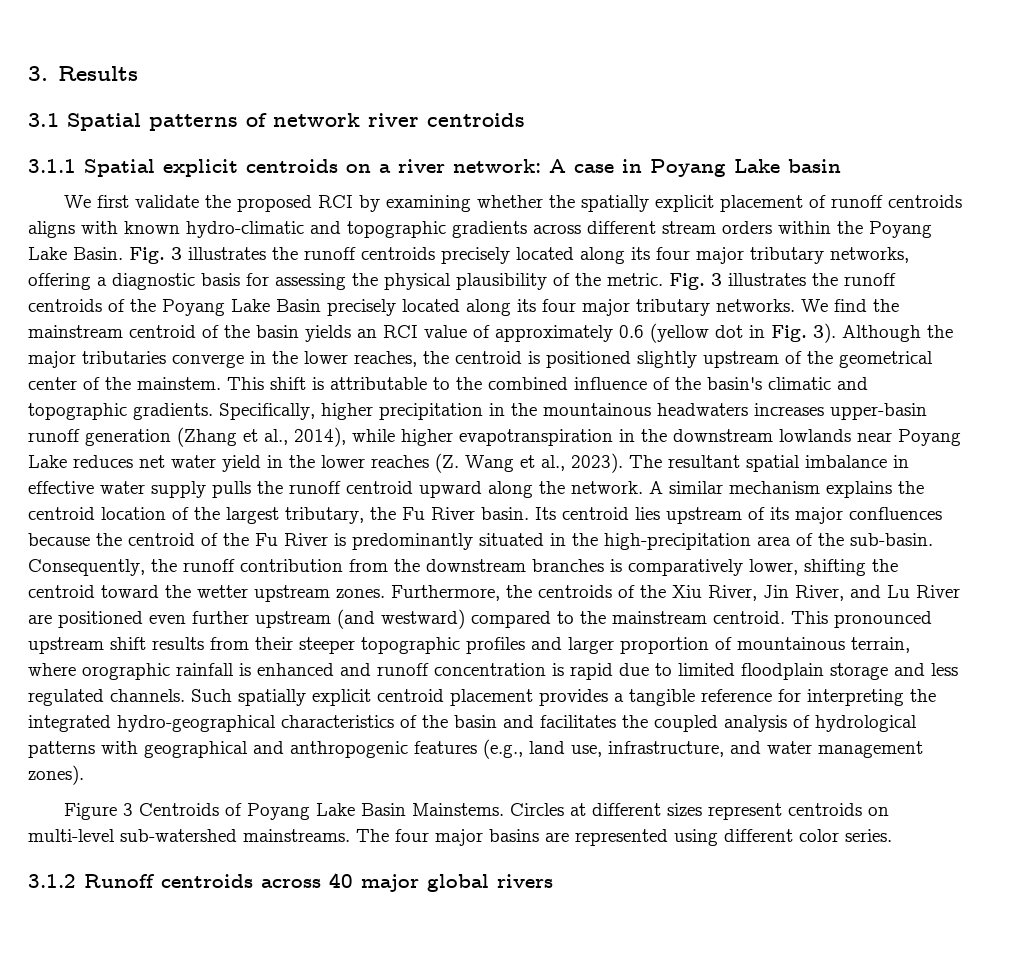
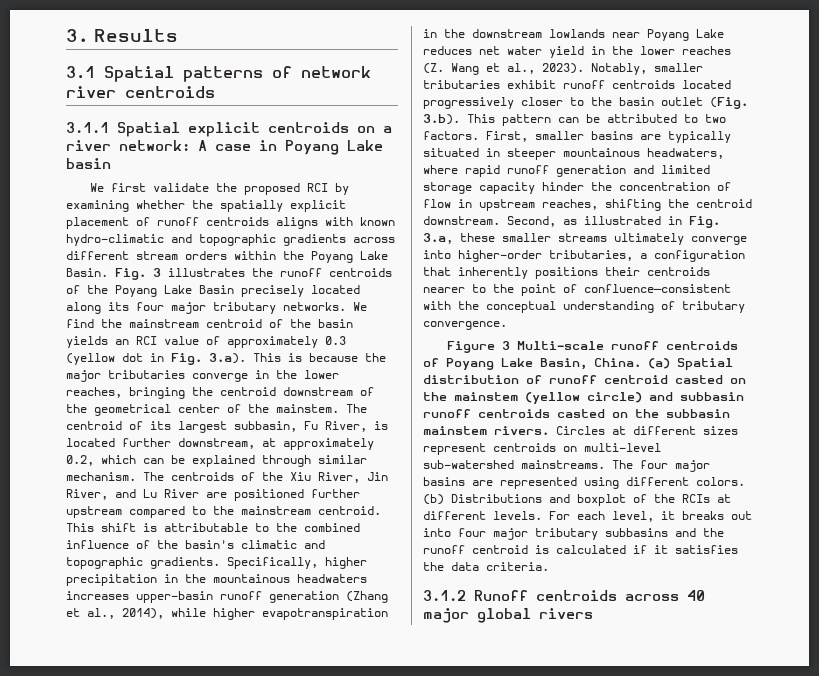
[441,247,909,264] [28,273,896,290] [28,299,102,312] precisely located along its four major tributary networks, offering a diagnostic basis for assessing the physical plausibility of the metric. Fig. 3 illustrates the runoff centroids -> (392, 272) none
[619,325,644,338] 0.6 -> [325,336,346,345] 0.3
[813,323,921,343] 3). Although -> [209,353,358,364] 3.a). This is because
[423,351,779,368] the centroid is positioned slightly upstream -> [129,387,353,399] bringing the centroid downstream
(221, 383) none -> [346,404,367,413] [66,421,388,433] [66,438,374,450] [66,455,367,467] [66,472,388,483] [66,489,360,501] [66,506,381,518] The centroid of its largest subbasin, Fu River, is located further downstream, at approximately 0.2, which can be explained through similar mechanism. The centroids of the Xiu River, Jin River, and Lu River are positioned further upstream compared to the mainstream centroid.
[629,455,909,472] [28,481,924,498] [28,507,942,524] [28,533,933,550] [28,559,898,576] [28,585,960,602] [28,609,932,629] [28,637,910,654] [28,663,958,680] [28,689,936,706] [28,715,917,732] [28,739,923,759] [28,765,84,785] [64,803,505,820] The resultant spatial imbalance in effective water supply pulls the runoff centroid upward along the network. A similar mechanism explains the centroid location of the largest tributary, the Fu River basin. Its centroid lies upstream of its major confluences because the centroid of the Fu River is predominantly situated in the high‑precipitation area of the sub-basin. Consequently, the runoff contribution from the downstream branches is comparatively lower, shifting the centroid toward the wetter upstream zones. Furthermore, the centroids of the Xiu River, Jin River, and Lu River are positioned even further upstream (and westward) compared to the mainstream centroid. This pronounced upstream shift results from their steeper topographic profiles and larger proportion of mountainous terrain, where orographic rainfall is enhanced and runoff concentration is rapid due to limited floodplain storage and less regulated channels. Such spatially explicit centroid placement provides a tangible reference for interpreting the integrated hydro‑geographical characteristics of the basin and facilitates the coupled analysis of hydrological patterns with geographical and anthropogenic features (e.g., land use, infrastructure, and water management zones). // Figure 3 Centroids of Poyang Lake Basin Mainstems. -> [591,63,703,75] [423,80,731,89] [423,97,748,109] [423,114,726,126] [423,131,731,143] [423,148,724,160] [423,165,710,177] [423,182,731,194] [423,199,752,211] [423,216,720,228] [423,233,747,245] [423,250,745,262] [423,267,710,279] [423,284,731,296] [423,301,745,313] [423,321,507,330] [446,341,738,353] [423,358,733,370] [423,375,746,384] [423,392,744,404] [423,409,730,418] [423,426,549,435] Notably, smaller tributaries exhibit runoff centroids located progressively closer to the basin outlet (Fig. 3.b). This pattern can be attributed to two factors. First, smaller basins are typically situated in steeper mountainous headwaters, where rapid runoff generation and limited storage capacity hinder the concentration of flow in upstream reaches, shifting the centroid downstream. Second, as illustrated in Fig. 3.a, these smaller streams ultimately converge into higher-order tributaries, a configuration that inherently positions their centroids nearer to the point of confluence—consistent with the conceptual understanding of tributary convergence. // Figure 3 Multi-scale runoff centroids of Poyang Lake Basin, China. (a) Spatial distribution of runoff centroid casted on the mainstem (yellow circle) and subbasin runoff centroids casted on the subbasin mainstem rivers.
[799,829,892,842] color series. -> [696,477,745,486] [423,494,731,506] [423,511,752,522] [423,528,724,540] [423,545,738,554] [423,562,549,571] colors. (b) Distributions and boxplot of the RCIs at different levels. For each level, it breaks out into four major tributary subbasins and the runoff centroid is calculated if it satisfies the data criteria.

